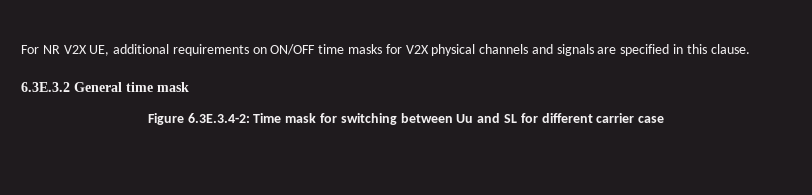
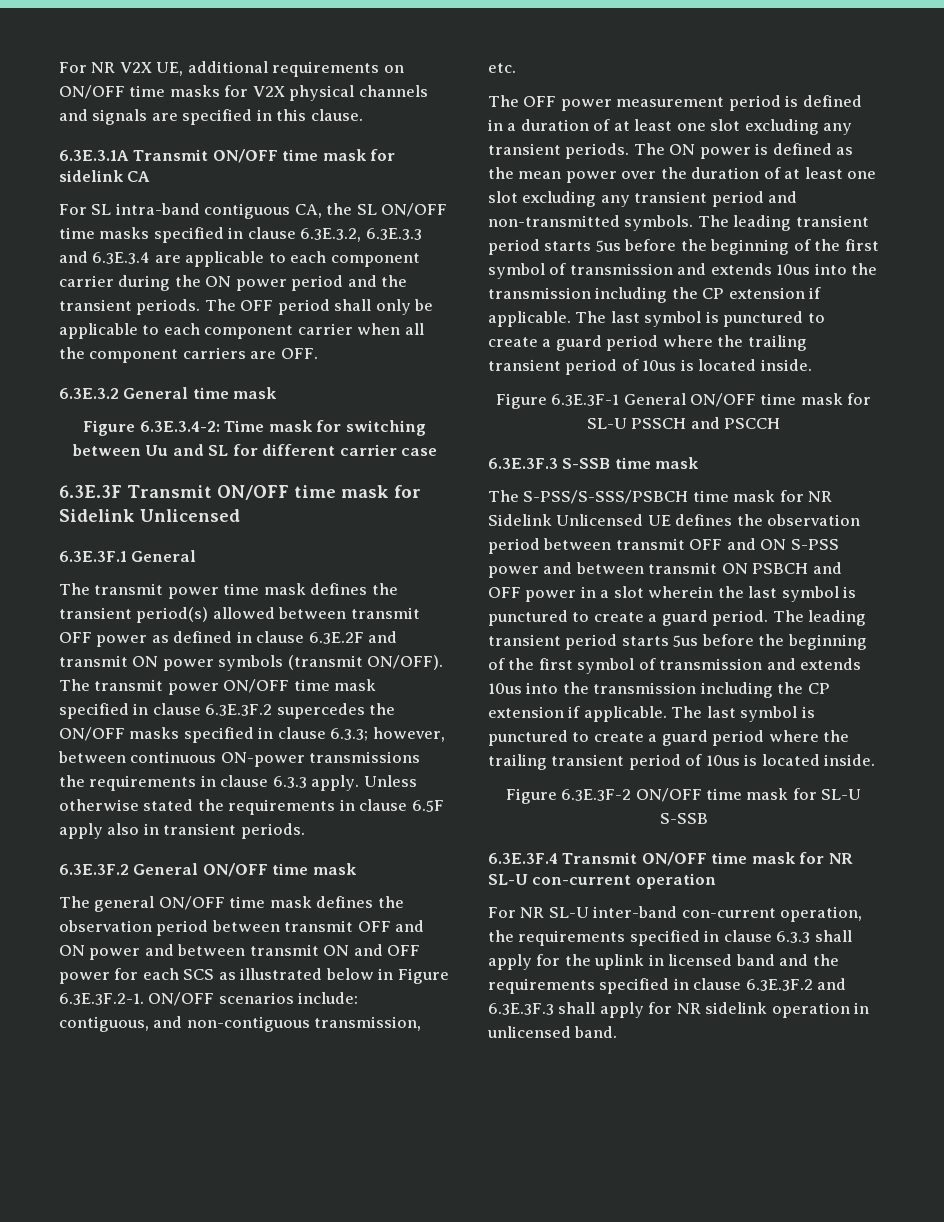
(750, 49) none -> [59,149,396,163] [59,170,151,182] [59,203,448,219] [59,227,422,243] [59,251,420,267] [59,275,408,291] [59,299,434,315] [59,323,424,339] [59,347,318,363] // 6.3E.3.1A Transmit ON/OFF time mask for sidelink CA // For SL intra-band contiguous CA, the SL ON/OFF time masks specified in clause 6.3E.3.2, 6.3E.3.3 and 6.3E.3.4 are applicable to each component carrier during the ON power period and the transient periods. The OFF period shall only be applicable to each component carrier when all the component carriers are OFF.
(665, 119) none -> [59,485,421,500] [59,509,240,522] [59,550,197,562] [59,583,398,599] [59,607,420,623] [59,631,398,647] [59,655,444,671] [59,679,377,695] [59,703,396,719] [59,727,445,743] [58,751,421,767] [59,775,417,791] [59,799,444,815] [59,823,305,839] [59,863,357,877] [59,896,404,912] [59,920,425,936] [59,944,421,960] [59,968,449,984] [59,992,359,1006] [59,1016,422,1032] [488,63,516,73] [488,95,862,111] [488,119,853,135] [488,143,854,159] [488,167,877,183] [488,191,798,207] [488,215,869,231] [488,239,879,255] [488,263,878,279] [488,287,822,303] [488,311,825,327] [488,335,807,351] [488,359,812,375] [495,393,872,409] [586,417,781,429] [488,457,700,469] [488,490,833,504] [488,514,861,526] [488,538,839,554] [488,562,842,578] [488,586,857,602] [488,610,867,626] [488,634,867,650] [488,658,862,674] [488,682,830,698] [488,706,815,722] [488,730,850,746] [488,754,876,770] [505,788,862,804] [659,813,708,824] [488,852,853,866] [488,873,716,889] [488,906,863,922] [488,930,852,946] [488,954,839,970] [488,978,847,994] [488,1002,870,1018] [487,1026,618,1038] // 6.3E.3F Transmit ON/OFF time mask for Sidelink Unlicensed // 6.3E.3F.1 General // The transmit power time mask defines the transient period(s) allowed between transmit OFF power as defined in clause 6.3E.2F and transmit ON power symbols (transmit ON/OFF). The transmit power ON/OFF time mask specified in clause 6.3E.3F.2 supercedes the ON/OFF masks specified in clause 6.3.3; however, between continuous ON-power transmissions the requirements in clause 6.3.3 apply. Unless otherwise stated the requirements in clause 6.5F apply also in transient periods. // 6.3E.3F.2 General ON/OFF time mask // The general ON/OFF time mask defines the observation period between transmit OFF and ON power and between transmit ON and OFF power for each SCS as illustrated below in Figure 6.3E.3F.2-1. ON/OFF scenarios include: contiguous, and non-contiguous transmission, etc. // The OFF power measurement period is defined in a duration of at least one slot excluding any transient periods. The ON power is defined as the mean power over the duration of at least one slot excluding any transient period and non-transmitted symbols. The leading transient period starts 5us before the beginning of the first symbol of transmission and extends 10us into the transmission including the CP extension if applicable. The last symbol is punctured to create a guard period where the trailing transient period of 10us is located inside. // Figure 6.3E.3F-1 General ON/OFF time mask for SL-U PSSCH and PSCCH // 6.3E.3F.3 S-SSB time mask // The S-PSS/S-SSS/PSBCH time mask for NR Sidelink Unlicensed UE defines the observation period between transmit OFF and ON S-PSS power and between transmit ON PSBCH and OFF power in a slot wherein the last symbol is punctured to create a guard period. The leading transient period starts 5us before the beginning of the first symbol of transmission and extends 10us into the transmission including the CP extension if applicable. The last symbol is punctured to create a guard period where the trailing transient period of 10us is located inside. // Figure 6.3E.3F-2 ON/OFF time mask for SL-U S-SSB // 6.3E.3F.4 Transmit ON/OFF time mask for NR SL-U con-current operation // For NR SL-U inter-band con-current operation, the requirements specified in clause 6.3.3 shall apply for the uplink in licensed band and the requirements specified in clause 6.3E.3F.2 and 6.3E.3F.3 shall apply for NR sidelink operation in unlicensed band.

